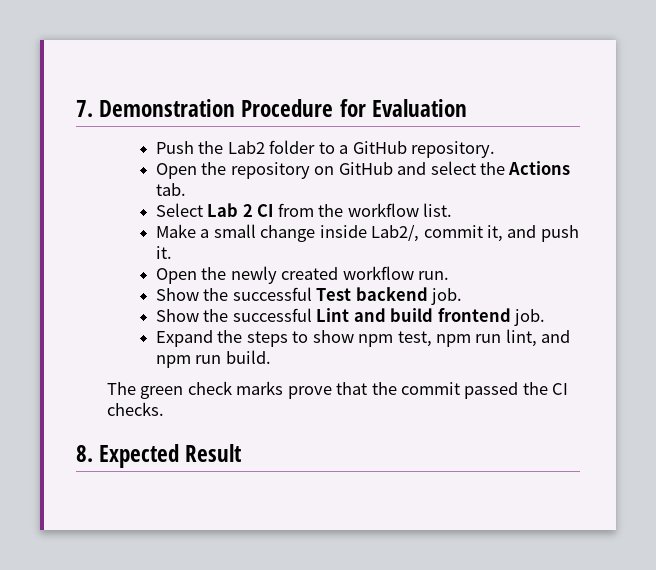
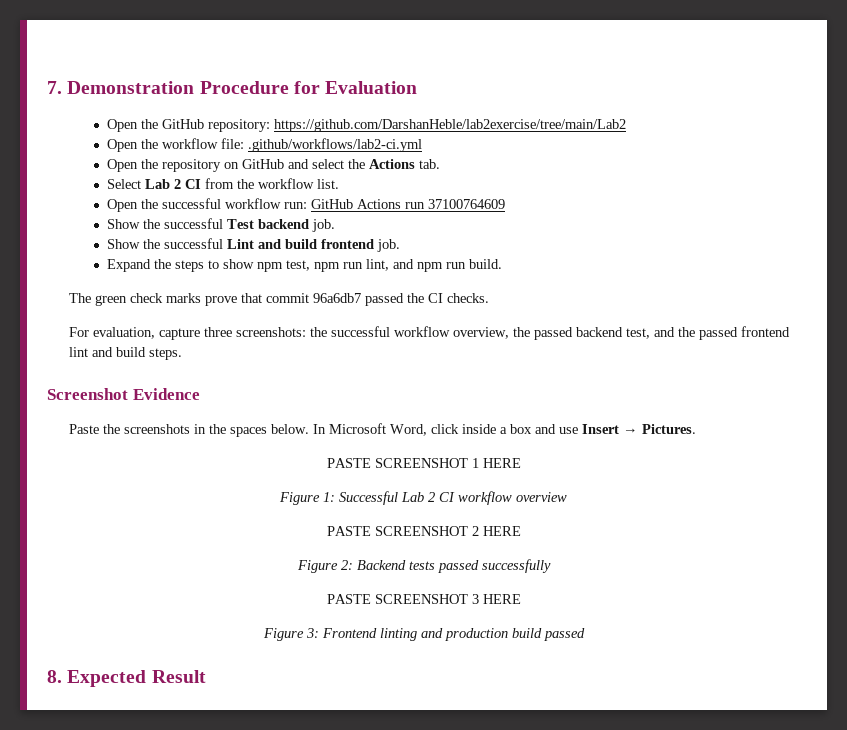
[155,140,496,158] Push the Lab2 folder to a GitHub repository. -> [107,119,627,132] [107,138,423,152] Open the GitHub repository: https://github.com/DarshanHeble/lab2exercise/tree/main/Lab2 // Open the workflow file: .github/workflows/lab2-ci.yml
[155,224,579,242] [155,246,172,259] [155,266,450,284] Make a small change inside Lab2/, commit it, and push it. // Open the newly created workflow run. -> [107,198,506,212] Open the successful workflow run: GitHub Actions run 37100764609
[371,382,461,395] the commit -> [266,293,362,303] commit 96a6db7
(164, 409) none -> [69,326,791,340] [69,347,183,360] [47,388,200,400] [69,423,697,437] [326,458,521,468] [279,491,567,505] [326,526,521,536] [296,559,551,573] [326,594,521,604] [262,628,585,641] // For evaluation, capture three screenshots: the successful workflow overview, the passed backend test, and the passed frontend lint and build steps. // Screenshot Evidence // Paste the screenshots in the spaces below. In Microsoft Word, click inside a box and use Insert → Pictures. // PASTE SCREENSHOT 1 HERE // Figure 1: Successful Lab 2 CI workflow overview // PASTE SCREENSHOT 2 HERE // Figure 2: Backend tests passed successfully // PASTE SCREENSHOT 3 HERE // Figure 3: Frontend linting and production build passed

